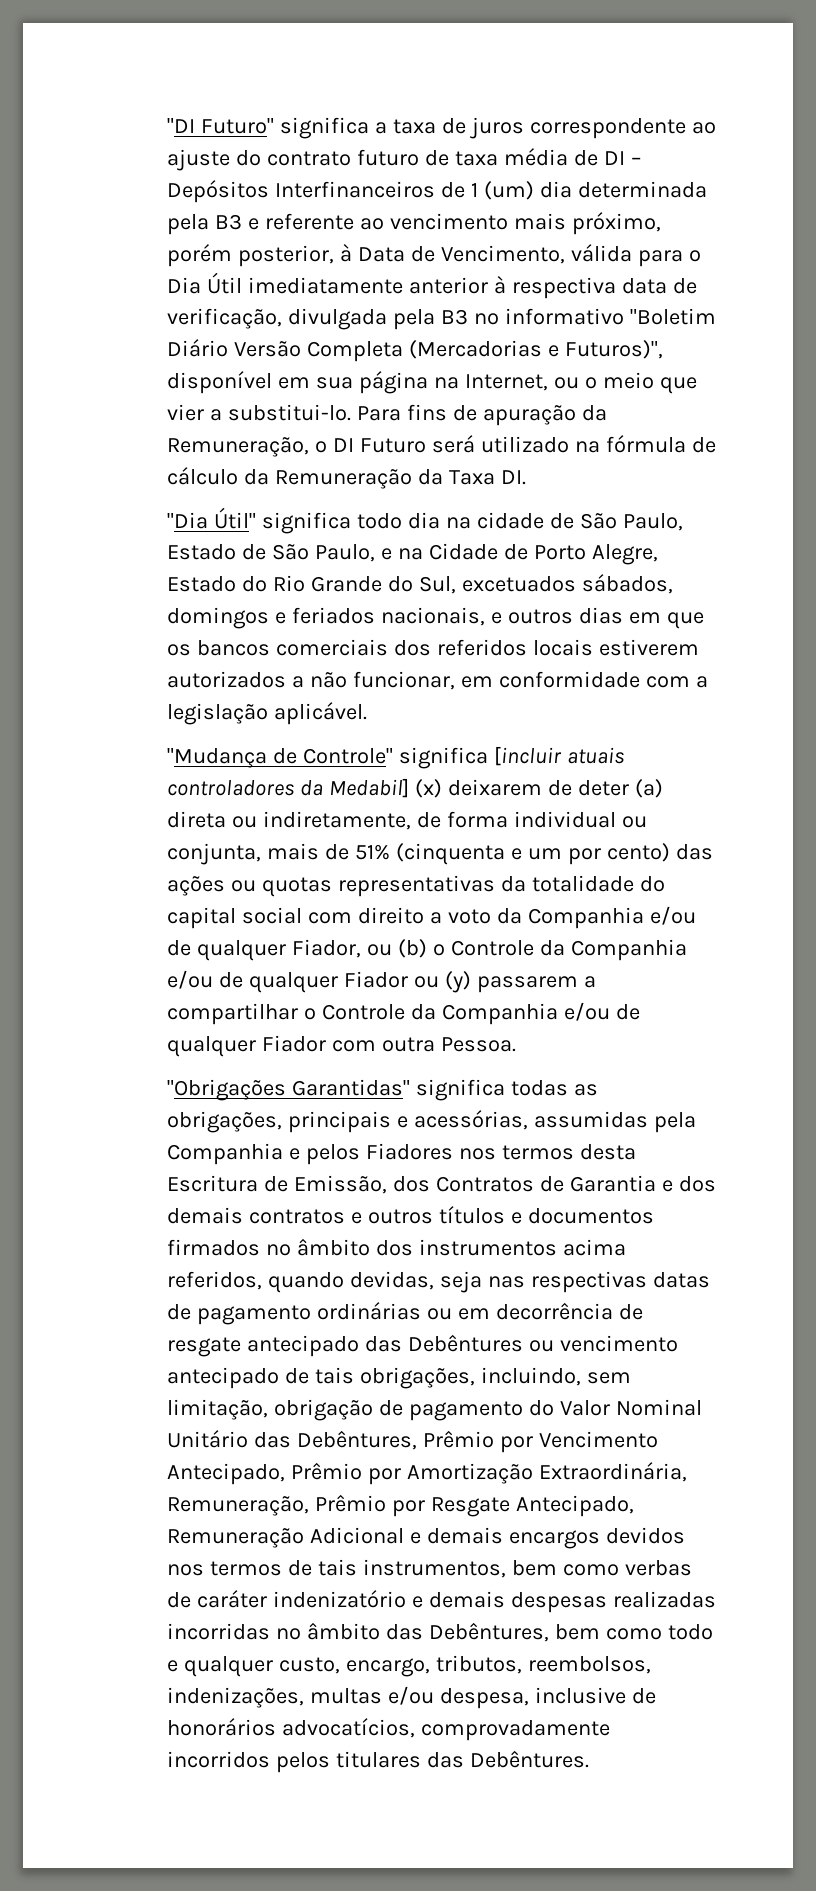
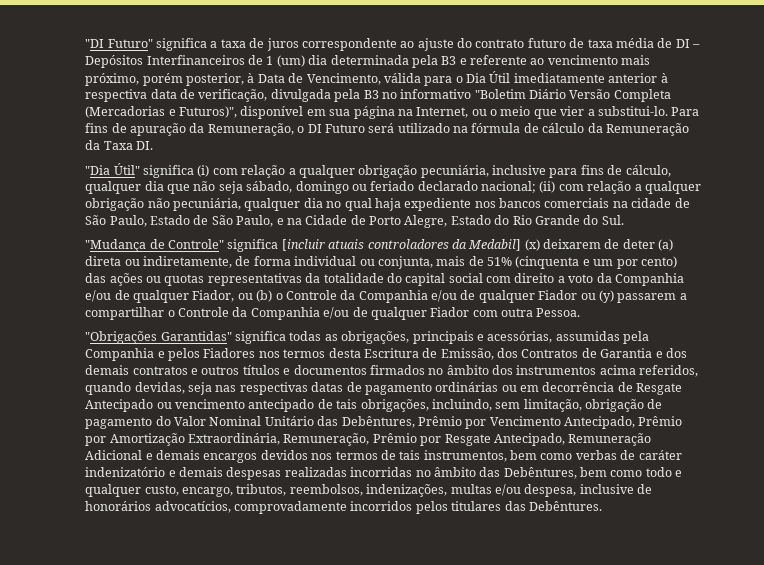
[357,512,440,529] todo dia -> [197,165,671,178] [85,181,701,194] [85,198,610,211] (i) com relação a qualquer obrigação pecuniária, inclusive para fins de cálculo, qualquer dia que não seja sábado, domingo ou feriado declarado nacional; (ii) com relação a qualquer obrigação não pecuniária, qualquer dia no qual haja expediente nos bancos comerciais
[418,574,673,594] [167,607,704,629] [167,639,699,656] [167,671,708,690] [167,702,368,725] Sul, excetuados sábados, domingos e feriados nacionais, e outros dias em que os bancos comerciais dos referidos locais estiverem autorizados a não funcionar, em conformidade com a legislação aplicável. -> [601,215,624,225] Sul.
[167,1334,524,1357] resgate antecipado das Debêntures -> [636,383,683,395] [85,399,154,412] Resgate Antecipado

